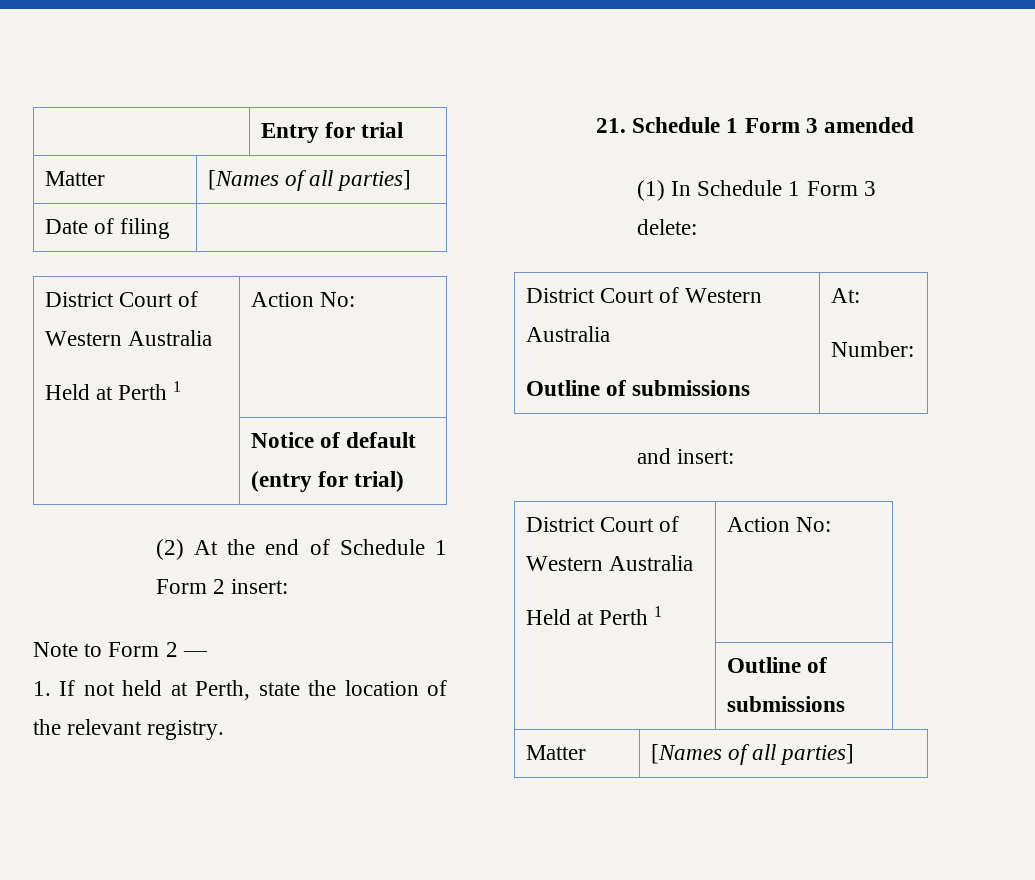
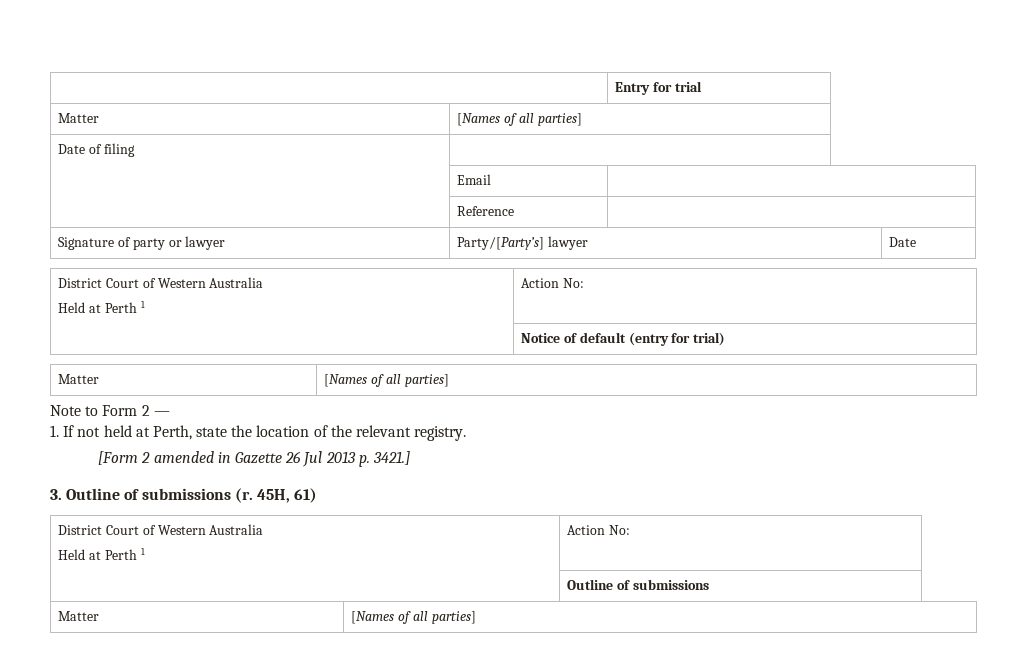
(171, 228) none -> [457,174,492,185] [457,206,515,216] [58,236,226,250] [457,236,589,250] [889,237,917,247] // | Email | // | Reference | // Signature of party or lawyer | Party/[Party’s] lawyer | Date
[155,539,448,560] [155,579,289,594] // (2) At the end of Schedule 1 Form 2 insert: -> [58,374,100,384] [324,374,449,387] // Matter | [Names of all parties]
[595,117,914,133] [636,180,876,201] [636,219,697,235] [525,287,763,303] [525,326,610,342] [525,380,751,396] [830,288,860,303] [830,341,914,357] [636,448,735,464] 21. Schedule 1 Form 3 amended // (1) In Schedule 1 Form 3 delete: // District Court of Western Australia // Outline of submissions | At: // Number: // and insert: -> [98,451,410,467] [50,488,318,503] [Form 2 amended in Gazette 26 Jul 2013 p. 3421.] // 3. Outline of submissions (r. 45H, 61)

